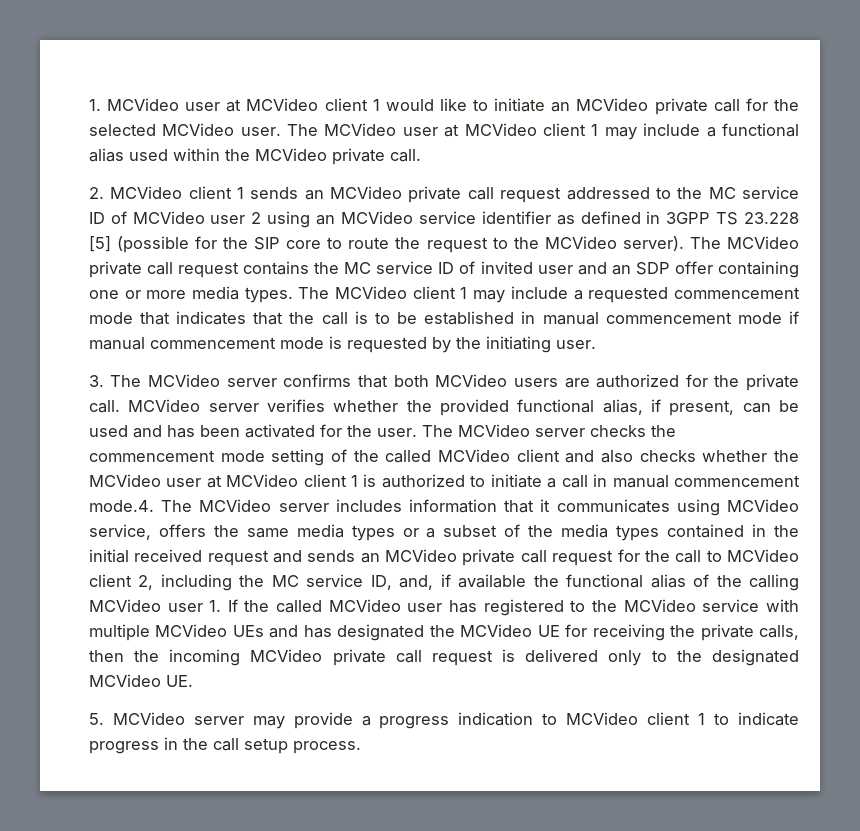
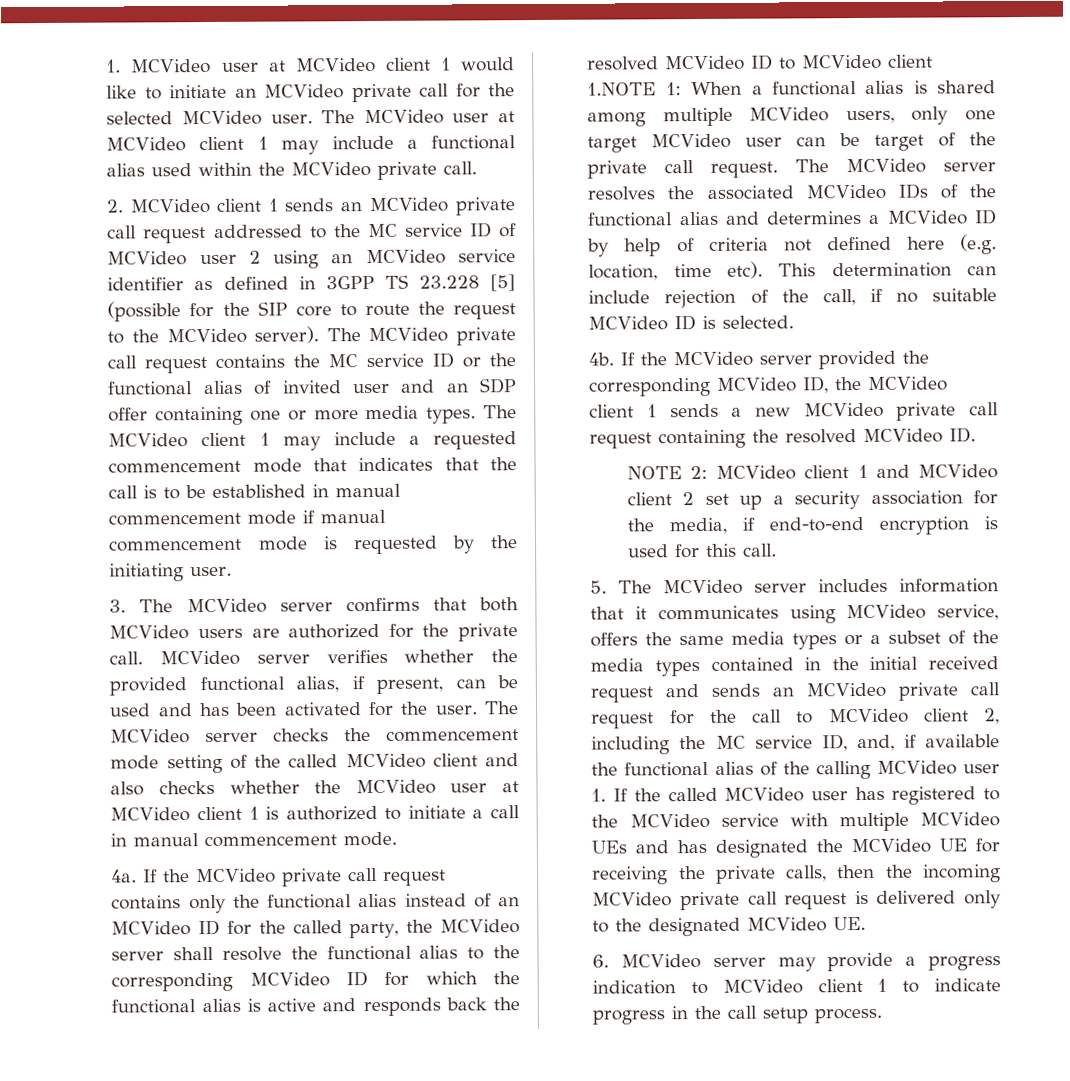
(455, 268) none -> [462,353,516,368] [108,380,243,396] or the functional alias
[88,500,154,512] mode.4. -> [343,831,398,847] [111,867,447,887] [111,893,520,914] [111,919,521,939] [111,945,520,961] [111,971,520,992] [111,997,520,1017] [587,54,934,71] [587,80,996,96] [587,106,996,127] [587,132,996,153] [587,158,996,179] [587,183,996,201] [587,209,997,227] [587,234,997,257] [588,261,997,281] [588,288,997,309] [588,315,795,331] [588,350,930,370] [589,376,949,397] [589,402,999,421] [589,427,977,449] [626,464,999,480] [626,490,998,510] [626,516,998,535] [627,543,777,559] [590,580,608,594] mode. // 4a. If the MCVideo private call request contains only the functional alias instead of an MCVideo ID for the called party, the MCVideo server shall resolve the functional alias to the corresponding MCVideo ID for which the functional alias is active and responds back the resolved MCVideo ID to MCVideo client 1.NOTE 1: When a functional alias is shared among multiple MCVideo users, only one target MCVideo user can be target of the private call request. The MCVideo server resolves the associated MCVideo IDs of the functional alias and determines a MCVideo ID by help of criteria not defined here (e.g. location, time etc). This determination can include rejection of the call, if no suitable MCVideo ID is selected. // 4b. If the MCVideo server provided the corresponding MCVideo ID, the MCVideo client 1 sends a new MCVideo private call request containing the resolved MCVideo ID. // NOTE 2: MCVideo client 1 and MCVideo client 2 set up a security association for the media, if end-to-end encryption is used for this call. // 5.
[88,713,104,725] 5. -> [592,954,610,968] 6.

